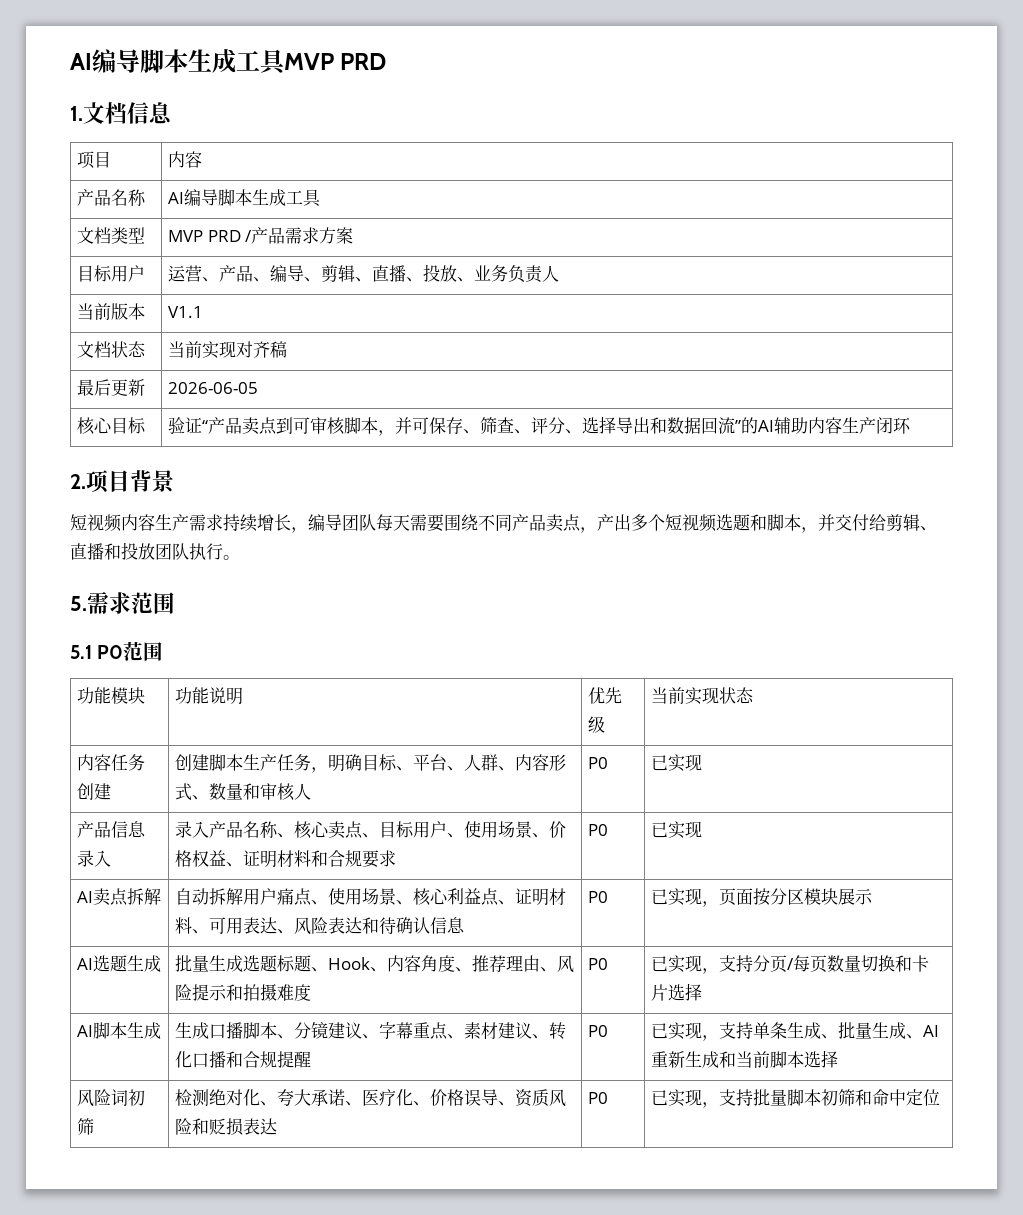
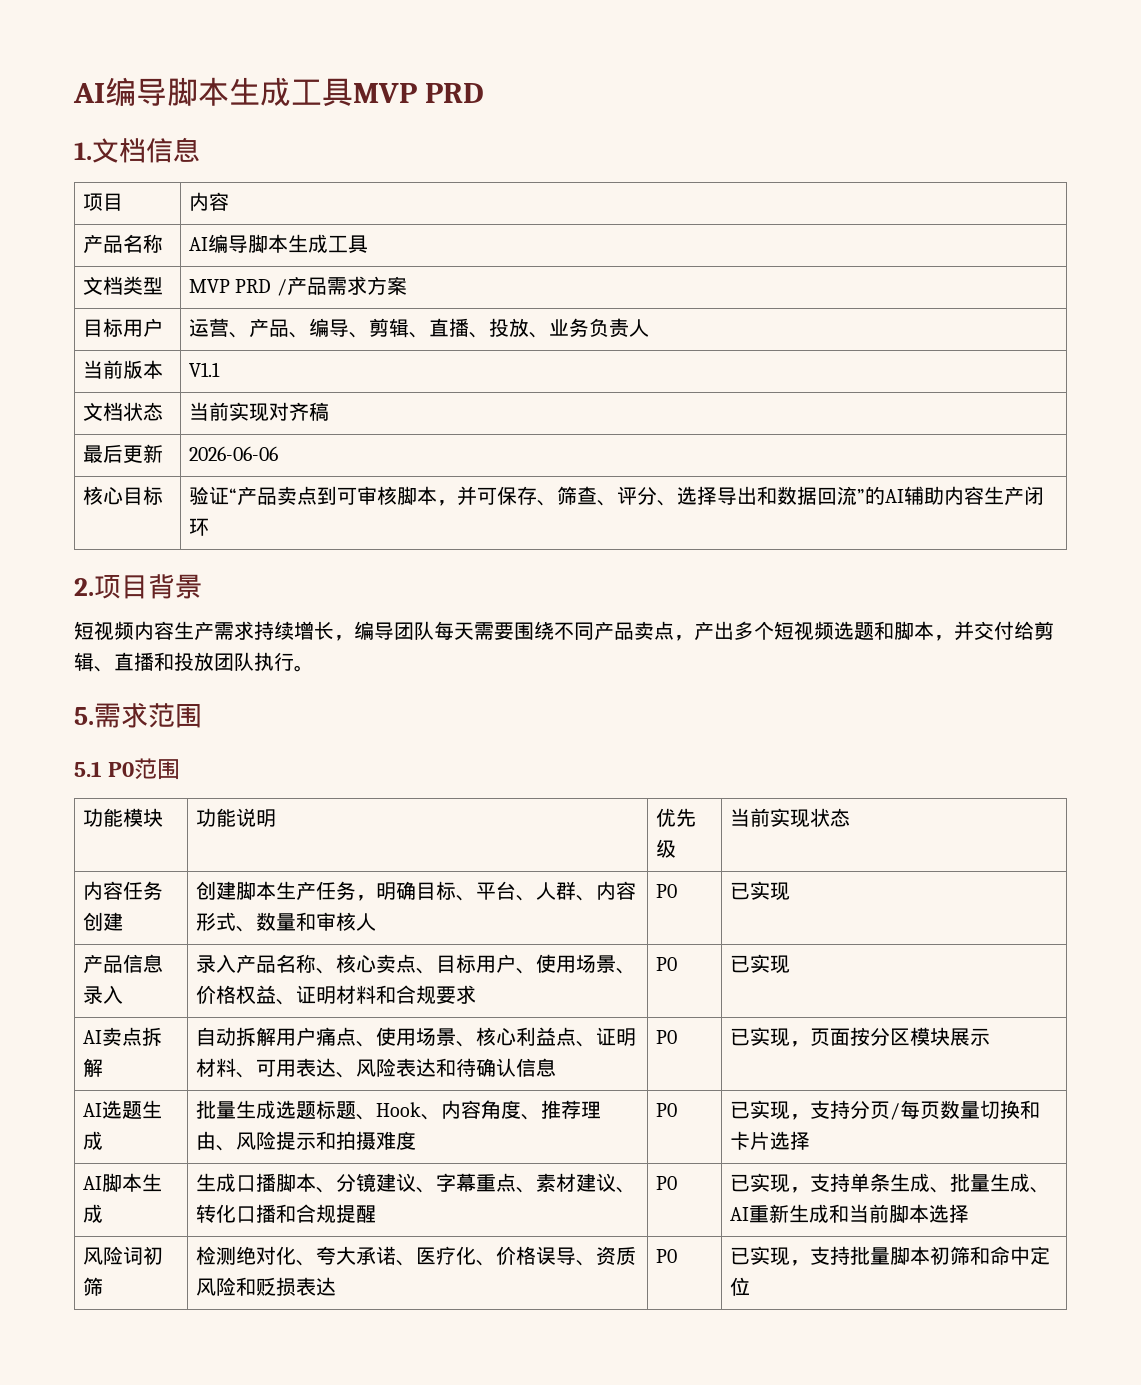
[168,382,259,394] 2026-06-05 -> [189,446,279,461] 2026-06-06

